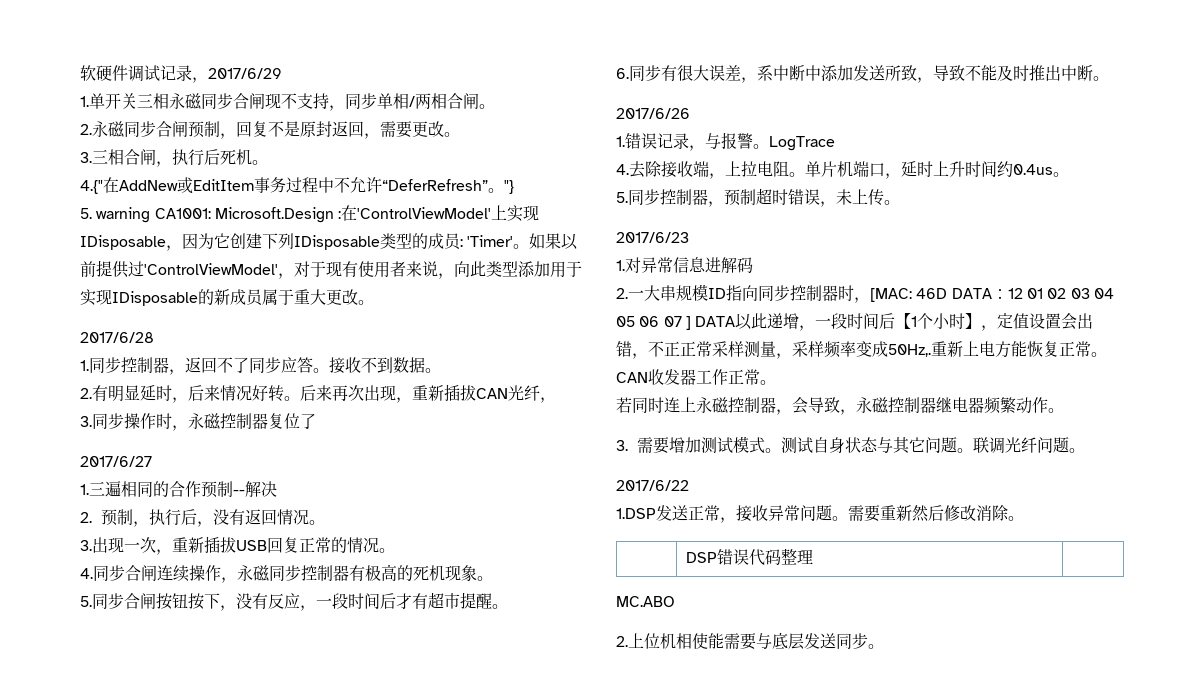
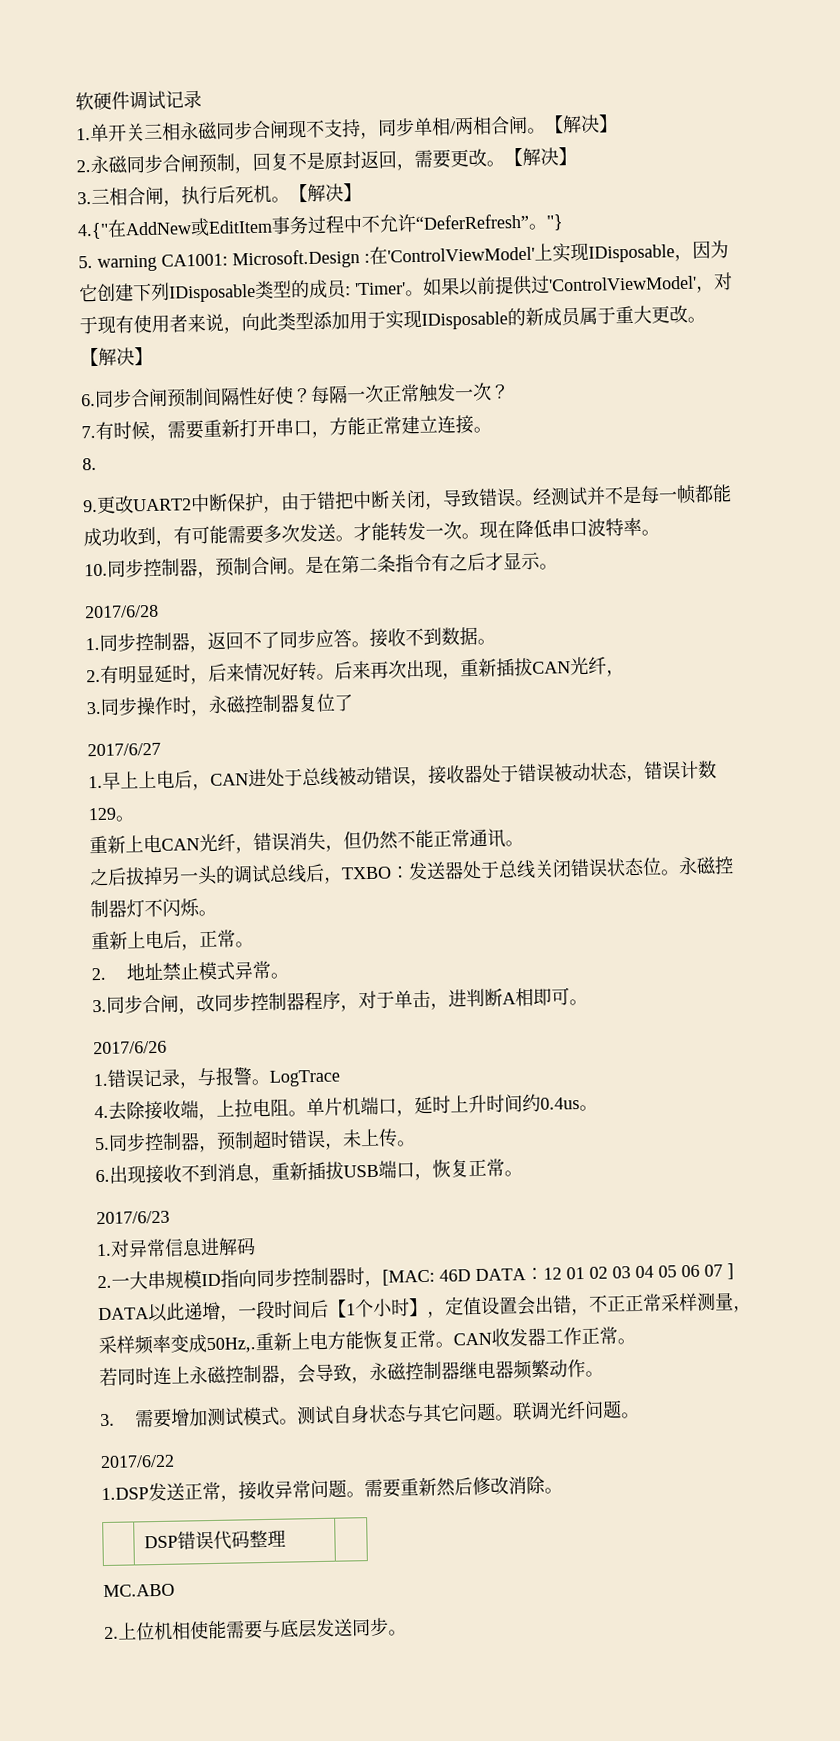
[192,68,282,83] ，2017/6/29 -> (202, 99) none
(495, 106) none -> [544,114,618,134] 【解决】
(460, 134) none -> [504,146,577,167] 【解决】
(268, 162) none -> [289,182,362,203] 【解决】
(374, 302) none -> [80,346,153,367] [81,382,510,408] [81,414,492,441] [82,457,97,471] [83,484,732,514] [83,517,660,547] [84,551,558,579] 【解决】 // 6.同步合闸预制间隔性好使？每隔一次正常触发一次？ // 7.有时候，需要重新打开串口，方能正常建立连接。 // 8. // 9.更改UART2中断保护，由于错把中断关闭，导致错误。经测试并不是每一帧都能成功收到，有可能需要多次发送。才能转发一次。现在降低串口波特率。 // 10.同步控制器，预制合闸。是在第二条指令有之后才显示。
[89,481,277,498] [80,509,326,527] [80,536,395,555] [80,564,493,583] [80,592,508,611] [616,65,1093,83] 三遍相同的合作预制--解决 // 2.预制，执行后，没有返回情况。 // 3.出现一次，重新插拔USB回复正常的情况。 // 4.同步合闸连续操作，永磁同步控制器有极高的死机现象。 // 5.同步合闸按钮按下，没有反应，一段时间后才有超市提醒。 // 6.同步有很大误差，系中断中添加发送所致，导致不能及时推出中断 -> [102,760,717,791] [88,807,135,822] [89,828,524,854] [89,856,734,887] [90,898,217,919] [91,929,254,951] [91,960,289,981] [92,987,570,1015] 早上上电后，CAN进处于总线被动错误，接收器处于错误被动状态，错误计数129。 // 重新上电CAN光纤，错误消失，但仍然不能正常通讯。 // 之后拔掉另一头的调试总线后，TXBO：发送器处于总线关闭错误状态位。永磁控制器灯不闪烁。 // 重新上电后，正常。 // 2.地址禁止模式异常。 // 3.同步合闸，改同步控制器程序，对于单击，进判断A相即可
(900, 202) none -> [95,1158,523,1185] // 6.出现接收不到消息，重新插拔USB端口，恢复正常。

